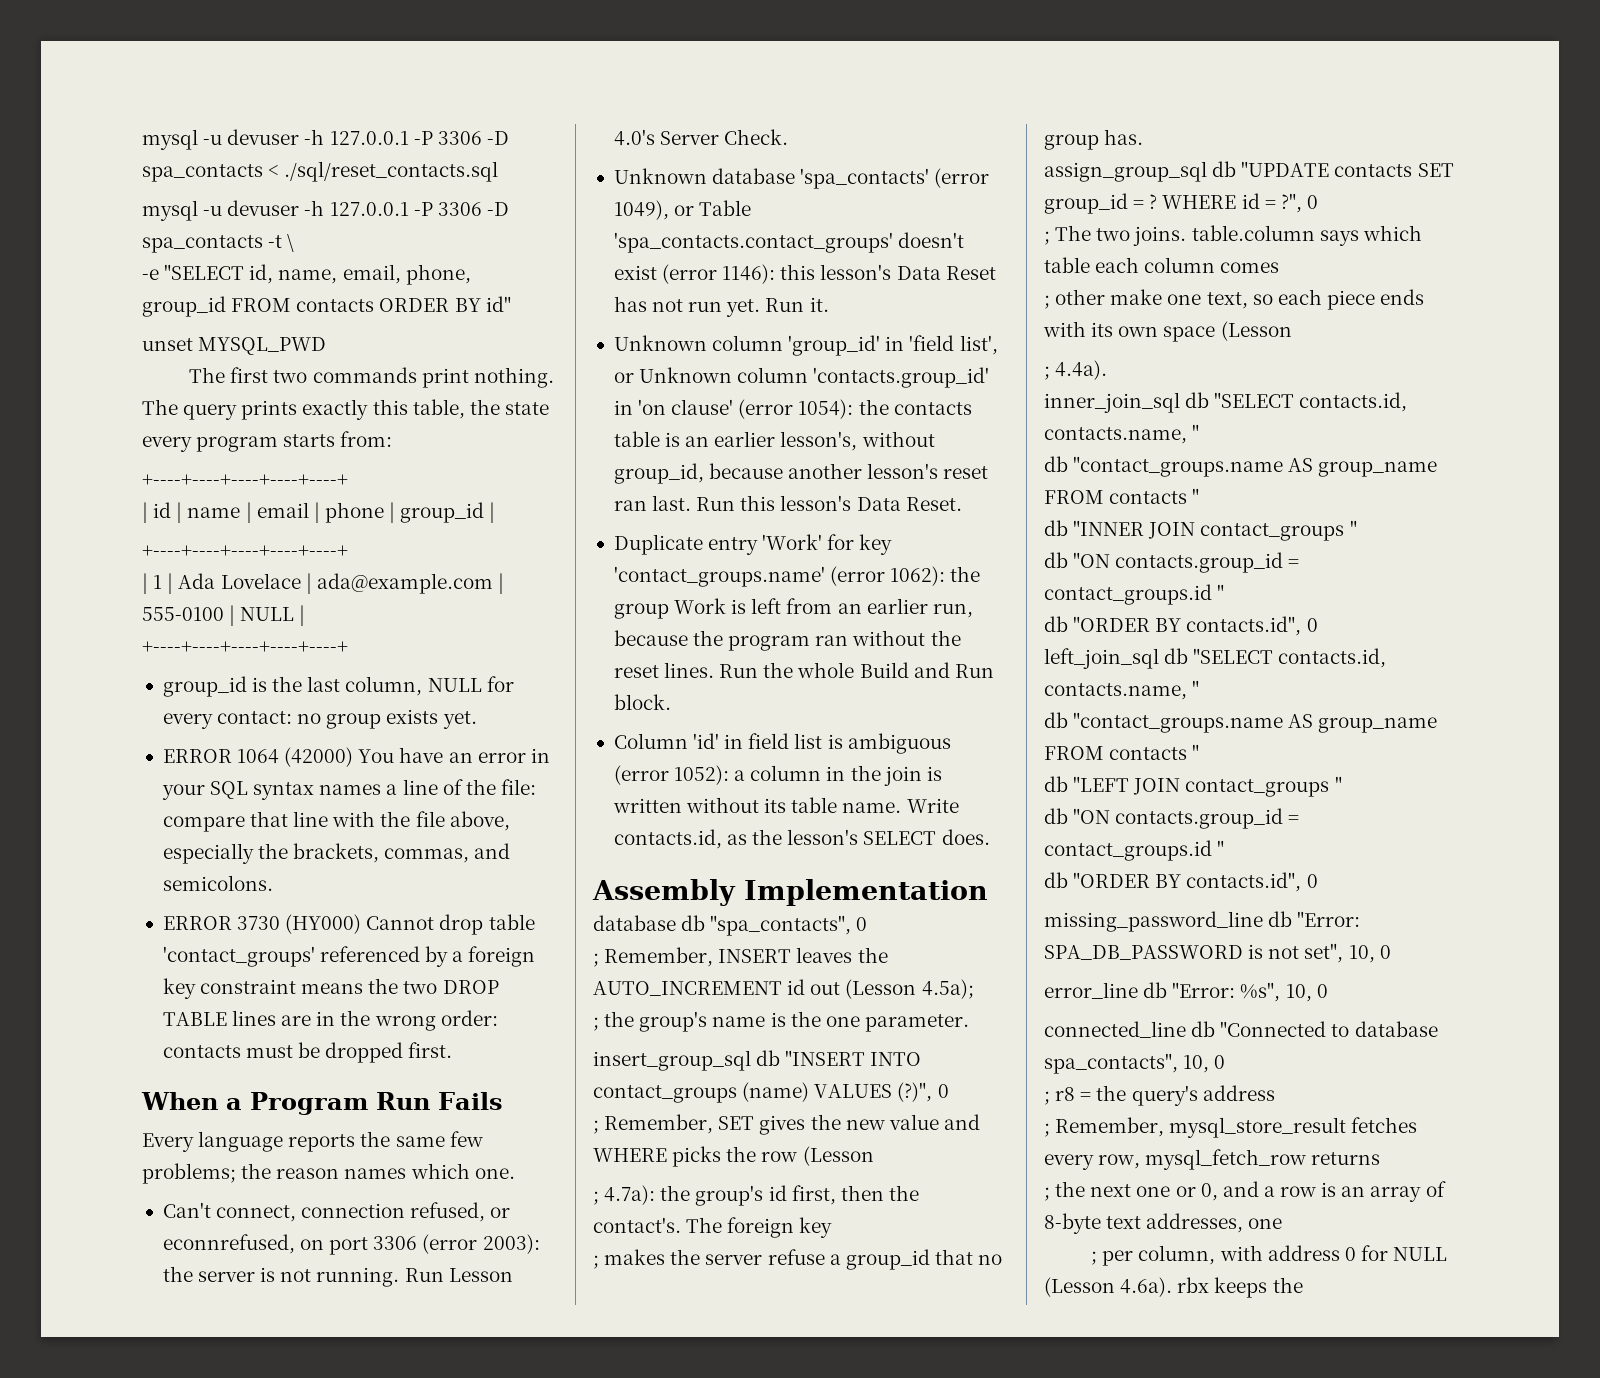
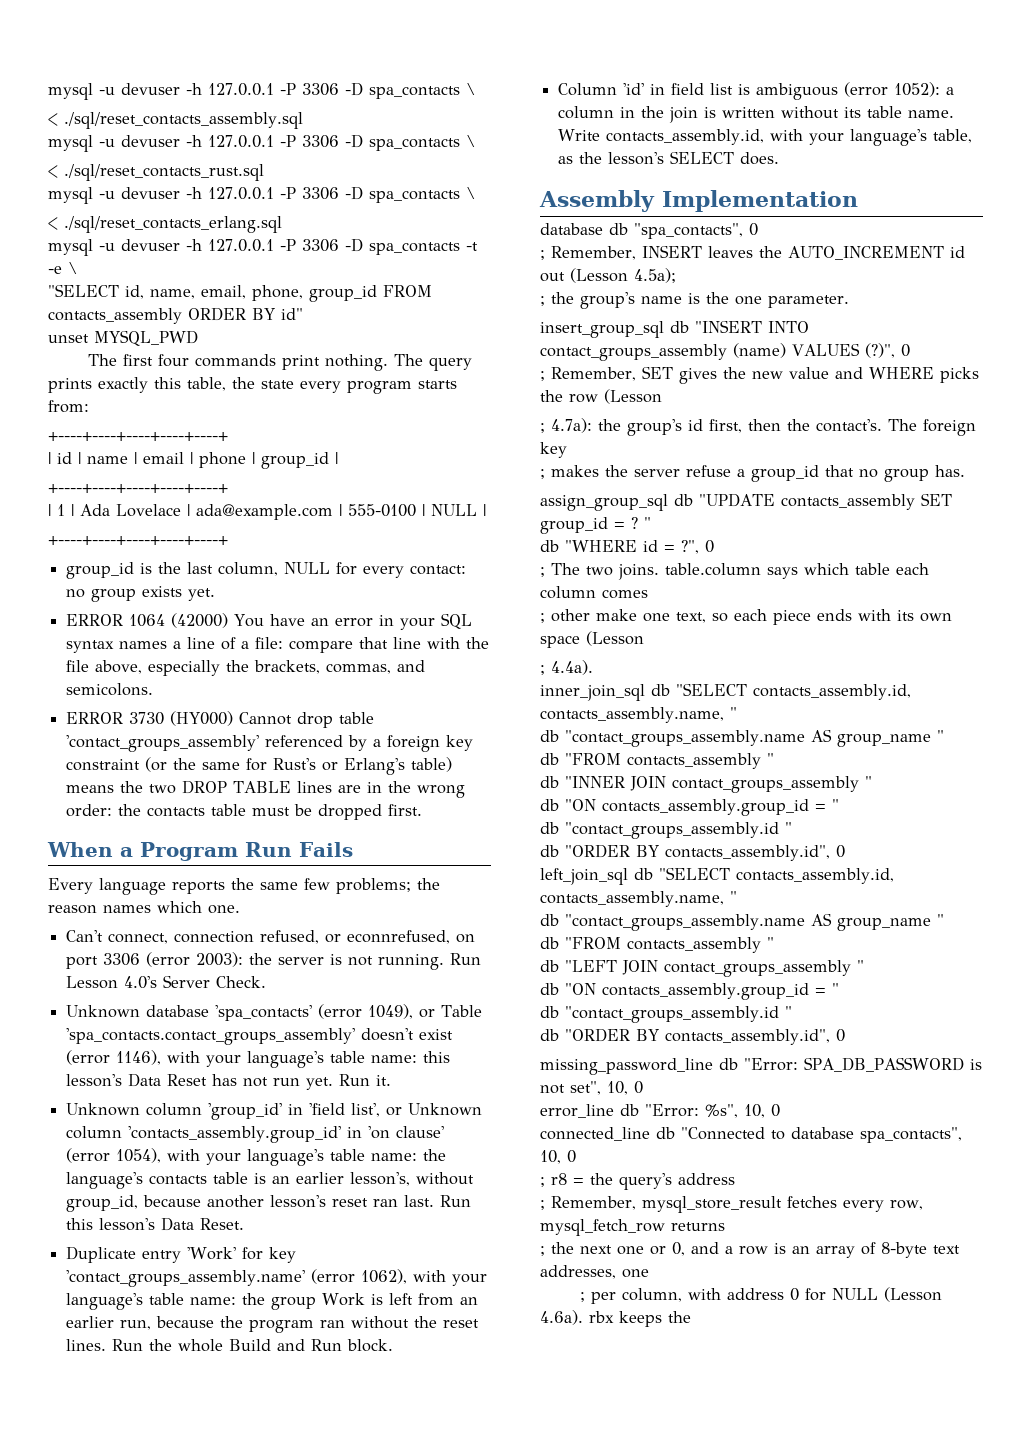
[142,129,509,150] [142,161,499,182] mysql -u devuser -h 127.0.0.1 -P 3306 -D spa_contacts < ./sql/reset_contacts.sql -> [48,82,476,100] [48,112,303,129] [48,134,476,152] [48,164,264,181] [48,186,476,204] [48,216,282,233] mysql -u devuser -h 127.0.0.1 -P 3306 -D spa_contacts \ // < ./sql/reset_contacts_assembly.sql // mysql -u devuser -h 127.0.0.1 -P 3306 -D spa_contacts \ // < ./sql/reset_contacts_rust.sql // mysql -u devuser -h 127.0.0.1 -P 3306 -D spa_contacts \ // < ./sql/reset_contacts_erlang.sql
[287,234,295,252] [142,269,159,280] \ // -e -> [48,262,78,274] -e \ //
[296,299,375,312] contacts -> [48,308,182,324] contacts_assembly
[273,370,308,383] two -> [157,354,189,367] four
[465,779,496,795] the -> [241,641,250,649] a
[162,946,315,967] 'contact_groups' -> [66,735,260,752] 'contact_groups_assembly'
(297, 986) none -> [145,757,453,775] (or the same for Rust's or Erlang's table)
[162,1045,241,1058] contacts -> [118,804,247,817] the contacts table
[613,232,893,253] 'spa_contacts.contact_groups' -> [66,1028,356,1045] 'spa_contacts.contact_groups_assembly'
[722,264,776,284] 1146): -> [116,1050,418,1068] 1146), with your language's table name:
[813,367,990,388] 'contacts.group_id' -> [128,1126,342,1143] 'contacts_assembly.group_id'
[798,399,889,419] 1054): the -> [116,1148,447,1166] [66,1172,144,1189] 1054), with your language's table name: the language's
[613,566,946,587] 'contact_groups.name' (error 1062): -> [66,1269,488,1287] [66,1293,237,1310] 'contact_groups_assembly.name' (error 1062), with your language's table name:
[613,829,722,849] contacts.id, -> [606,129,973,146] contacts_assembly.id, with your language's table,
[593,1085,737,1103] contact_groups -> [540,344,727,361] contact_groups_assembly
[1334,164,1413,177] contacts -> [780,494,915,510] contacts_assembly
[1162,195,1237,209] WHERE -> [644,517,651,529] [540,540,637,552] " // db "WHERE
[1299,392,1408,412] [1044,424,1200,444] [1044,456,1438,477] [1044,490,1188,504] contacts.id, contacts.name, " // db "contact_groups.name AS group_name FROM contacts -> [753,684,911,700] [540,707,737,723] [540,729,944,747] [540,753,761,769] contacts_assembly.id, contacts_assembly.name, " // db "contact_groups_assembly.name AS group_name " // db "FROM contacts_assembly
[1200,520,1357,541] [1044,552,1300,573] [1044,584,1225,605] [1044,616,1302,636] contact_groups " // db "ON contacts.group_id = contact_groups.id " // db "ORDER BY contacts.id", -> [672,776,872,793] [540,799,839,816] [540,822,792,839] [540,844,830,861] contact_groups_assembly " // db "ON contacts_assembly.group_id = " // db "contact_groups_assembly.id " // db "ORDER BY contacts_assembly.id",
[1278,648,1387,668] [1044,680,1200,700] [1044,712,1438,733] [1044,746,1188,760] contacts.id, contacts.name, " // db "contact_groups.name AS group_name FROM contacts -> [736,868,894,884] [540,891,737,907] [540,913,944,931] [540,937,761,953] contacts_assembly.id, contacts_assembly.name, " // db "contact_groups_assembly.name AS group_name " // db "FROM contacts_assembly
[1185,776,1342,797] [1044,808,1300,829] [1044,840,1225,861] [1044,872,1302,892] contact_groups " // db "ON contacts.group_id = contact_groups.id " // db "ORDER BY contacts.id", -> [664,960,864,977] [540,983,839,1000] [540,1006,792,1023] [540,1028,830,1045] contact_groups_assembly " // db "ON contacts_assembly.group_id = " // db "contact_groups_assembly.id " // db "ORDER BY contacts_assembly.id",

